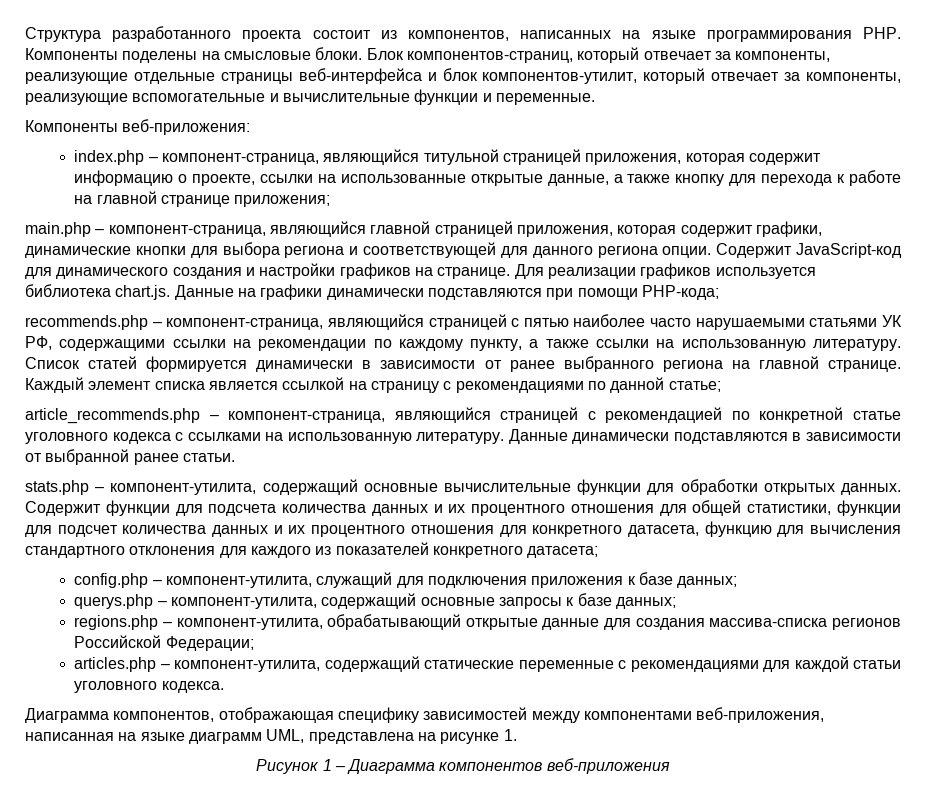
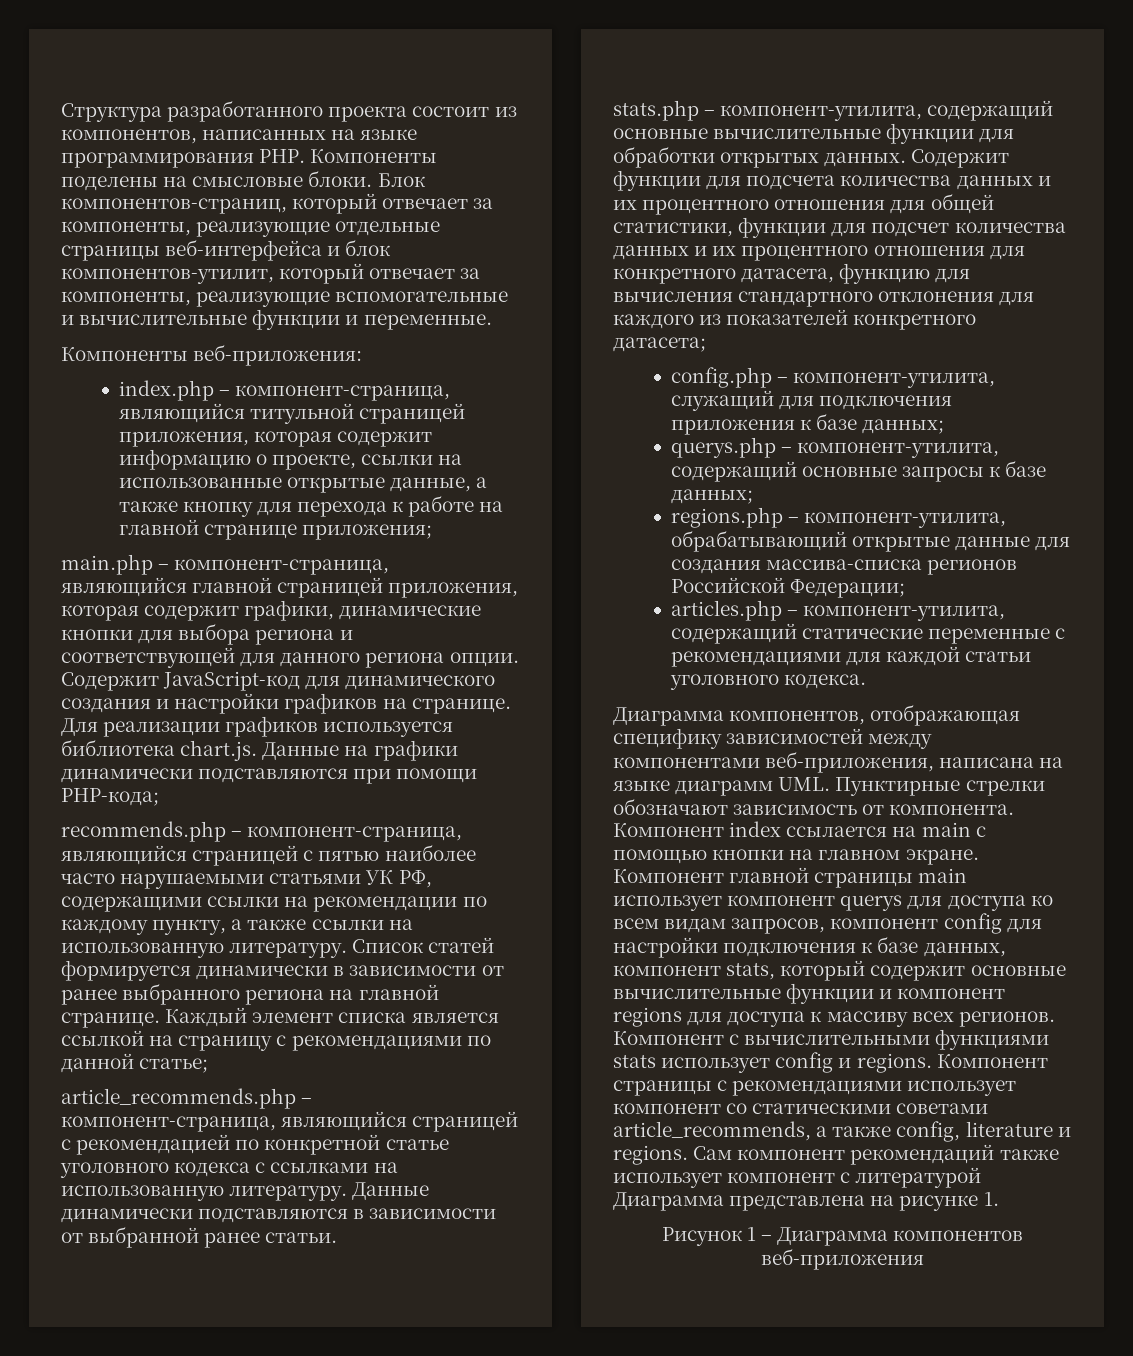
[25,732,114,741] написанная -> [939,757,1035,768] написана
[266,729,305,743] UML, -> [778,777,1045,796] [613,798,1015,815] [613,821,986,837] [613,849,979,865] [613,867,968,888] [613,895,1053,911] [613,913,1042,934] [613,936,1006,958] [613,960,1066,981] [613,983,1006,1004] [613,1007,1055,1027] [613,1029,1050,1050] [613,1052,1048,1073] [613,1080,1017,1096] [613,1103,989,1114] [613,1121,1071,1142] [613,1144,1059,1165] [613,1167,982,1188] [613,1192,724,1211] UML. Пунктирные стрелки обозначают зависимость от компонента. Компонент index ссылается на main с помощью кнопки на главном экране. Компонент главной страницы main использует компонент querys для доступа ко всем видам запросов, компонент config для настройки подключения к базе данных, компонент stats, который содержит основные вычислительные функции и компонент regions для доступа к массиву всех регионов. Компонент с вычислительными функциями stats использует config и regions. Компонент страницы с рекомендациями использует компонент со статическими советами article_recommends, а также config, literature и regions. Сам компонент рекомендаций также использует компонент с литературой Диаграмма

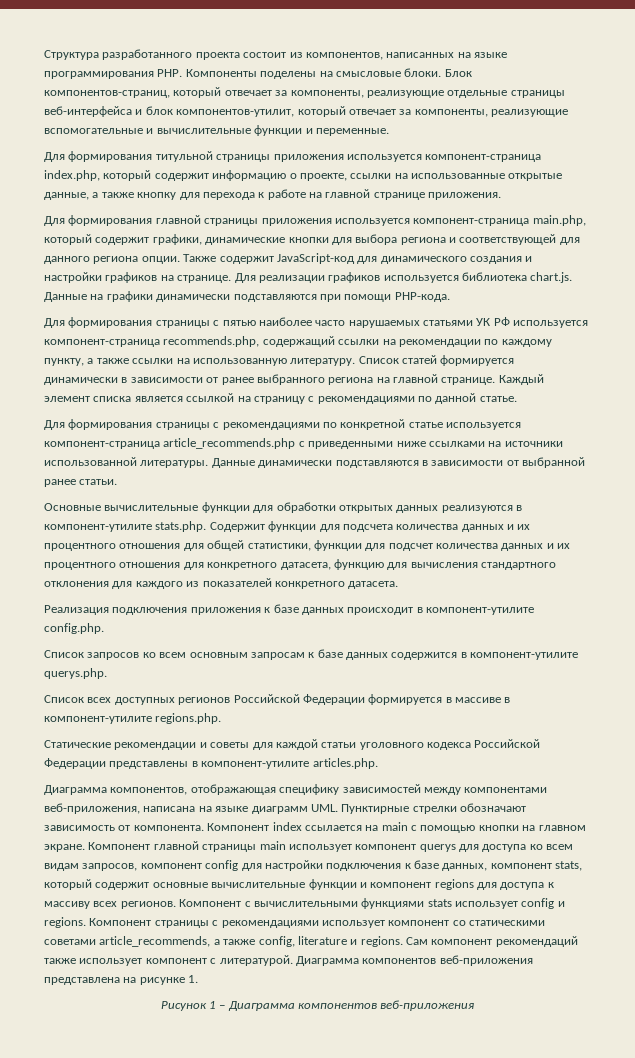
[61,344,363,366] [118,380,450,401] [118,403,465,424] [118,431,332,447] Компоненты веб-приложения: // index.php – компонент-страница, являющийся титульной страницей приложения, которая -> [44,151,542,162] [44,170,152,181] Для формирования титульной страницы приложения используется компонент-страница index.php, который
[301,524,432,540] [61,554,390,575] [61,577,519,598] [61,605,139,621] приложения; // main.php – компонент-страница, являющийся главной страницей приложения, которая -> [428,192,502,200] [44,215,586,226] [44,234,92,245] приложения. // Для формирования главной страницы приложения используется компонент-страница main.php, который
[61,672,159,691] Содержит -> [183,254,274,264] Также содержит
[61,788,159,806] [61,821,463,842] [61,845,299,866] PHP-кода; // recommends.php – компонент-страница, являющийся страницей -> [394,292,450,302] [44,317,210,328] PHP-кода. // Для формирования страницы
[120,873,265,889] нарушаемыми -> [348,320,420,328] нарушаемых
[398,870,432,888] [61,896,202,912] РФ, содержащими -> [493,317,589,328] [44,336,335,347] РФ используется компонент-страница recommends.php, содержащий
[139,1058,209,1073] [61,1088,313,1109] [61,1111,519,1132] [61,1134,449,1155] [60,1162,398,1178] [61,1185,348,1201] статье; // article_recommends.php – компонент-страница, являющийся страницей с рекомендацией по конкретной статье уголовного кодекса с ссылками на использованную литературу. -> [479,396,517,402] [44,419,521,430] [44,438,563,449] [44,457,209,468] статье. // Для формирования страницы с рекомендациями по конкретной статье используется компонент-страница article_recommends.php с приведенными ниже ссылками на источники использованной литературы.
[613,100,1054,121] [613,128,708,139] stats.php – компонент-утилита, содержащий основные -> [44,503,101,511] Основные
[824,152,907,167] данных. -> [396,505,522,513] [44,521,207,532] данных реализуются в компонент-утилите stats.php.
[613,337,706,352] [670,367,995,388] [670,390,952,411] [670,413,945,435] [670,437,999,458] [670,460,1047,482] [670,489,753,504] [670,507,1006,528] [670,530,1071,552] [670,559,1017,575] [670,577,905,598] [670,600,1005,621] [670,623,1066,644] [670,646,1032,667] [669,674,866,690] датасета; // config.php – компонент-утилита, служащий для подключения приложения к базе данных; // querys.php – компонент-утилита, содержащий основные запросы к базе данных; // regions.php – компонент-утилита, обрабатывающий открытые данные для создания массива-списка регионов Российской Федерации; // articles.php – компонент-утилита, содержащий статические переменные с рекомендациями для каждой статьи уголовного кодекса. -> [348,581,399,589] [44,604,534,615] [44,623,104,634] [44,649,579,660] [44,668,107,679] [44,694,511,705] [44,713,222,724] [44,739,541,750] [44,758,378,769] датасета. // Реализация подключения приложения к базе данных происходит в компонент-утилите config.php. // Список запросов ко всем основным запросам к базе данных содержится в компонент-утилите querys.php. // Список всех доступных регионов Российской Федерации формируется в массиве в компонент-утилите regions.php. // Статические рекомендации и советы для каждой статьи уголовного кодекса Российской Федерации представлены в компонент-утилите articles.php.
[855,1167,982,1188] [613,1192,724,1211] литературой Диаграмма -> [219,955,533,966] литературой. Диаграмма компонентов веб-приложения

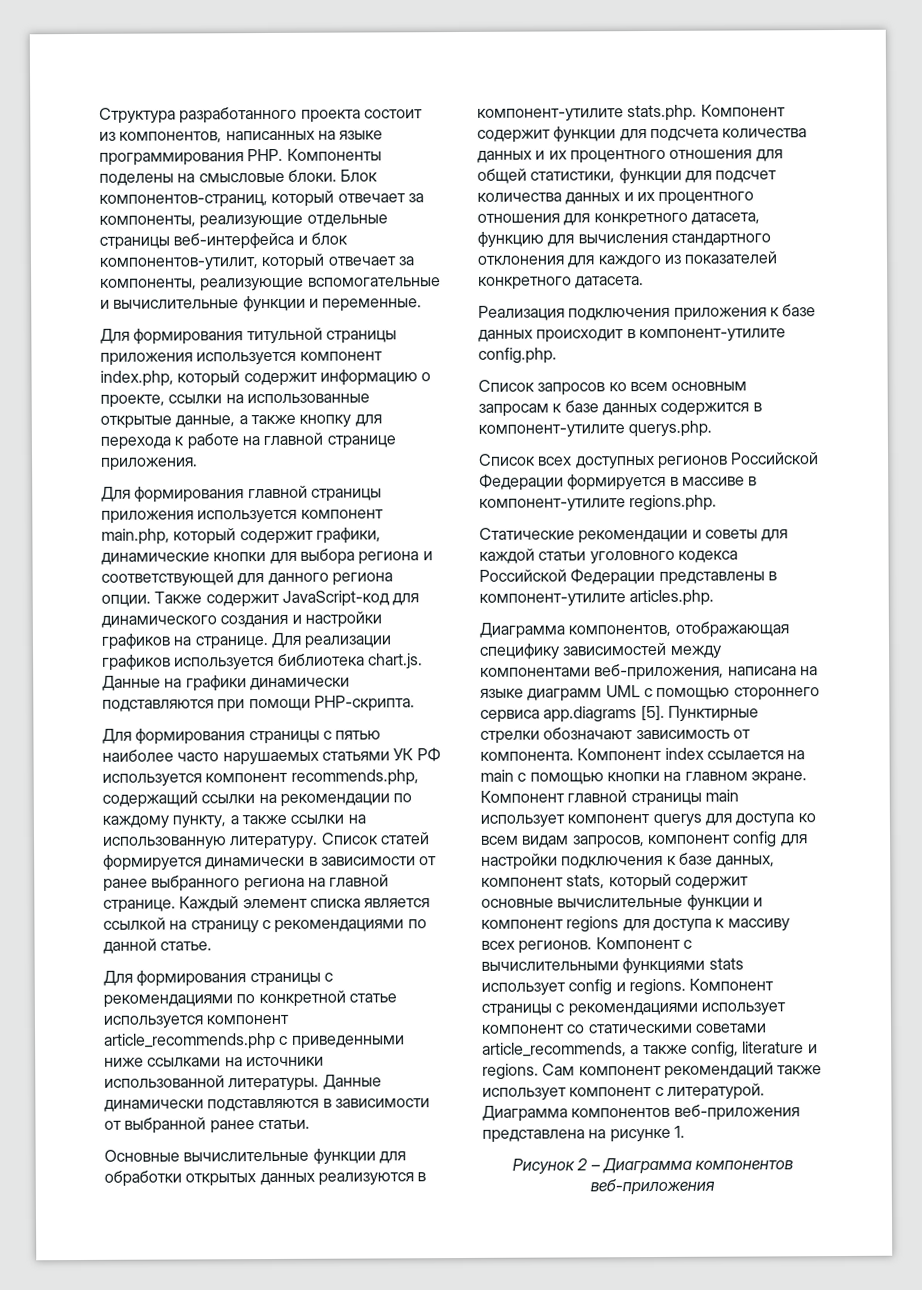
[425,154,542,162] компонент-страница -> [299,351,383,361] компонент
[413,218,530,226] компонент-страница -> [300,509,384,519] компонент
[394,292,450,302] PHP-кода. -> [313,695,415,712] PHP-скрипта.
[44,339,160,347] компонент-страница -> [205,772,289,783] компонент
[44,441,160,449] компонент-страница -> [206,1014,290,1025] компонент
[209,522,265,532] Содержит -> [700,104,786,117] [477,129,551,143] Компонент содержит
[310,804,338,812] UML. -> [605,685,820,701] [480,704,665,723] UML с помощью стороннего сервиса app.diagrams [5].
[208,1001,216,1009] 1 -> [576,1158,589,1171] 2

